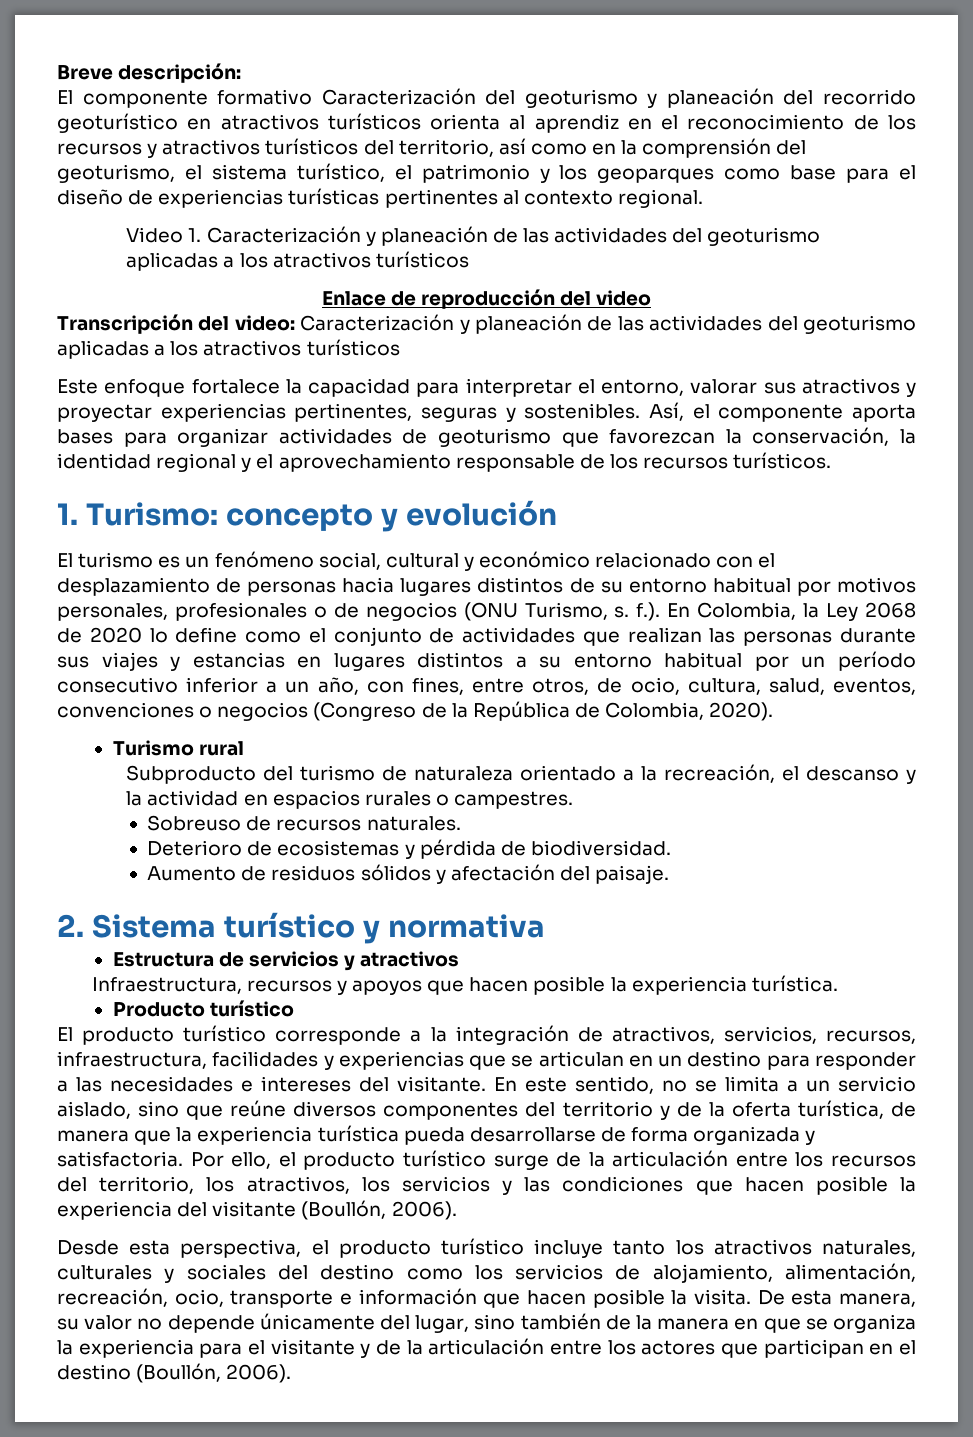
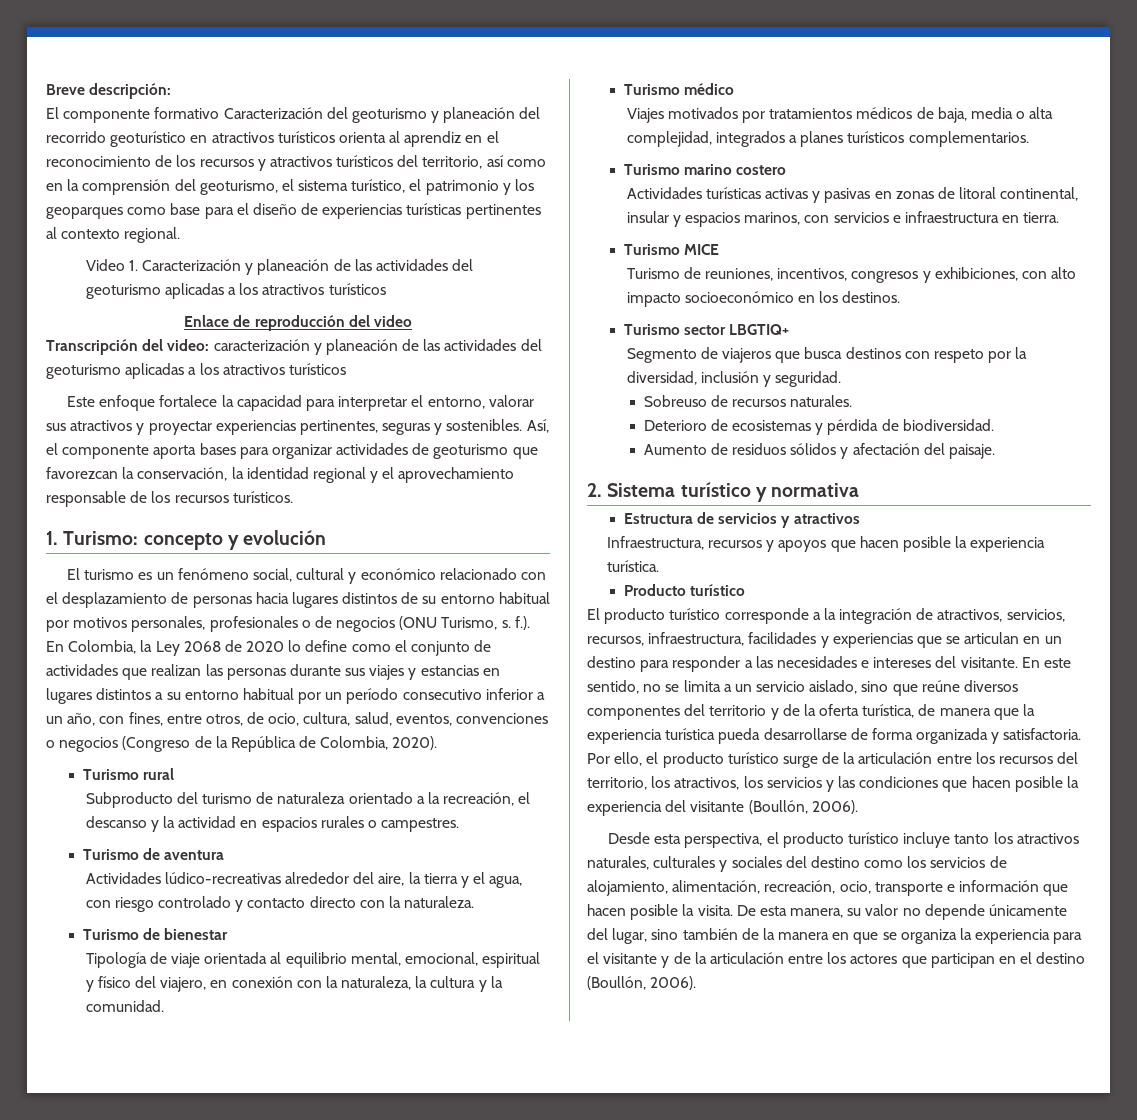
[300,314,455,331] Caracterización -> [213,339,310,351] caracterización
(574, 800) none -> [82,848,225,860] [85,872,523,888] [85,896,475,912] [82,928,229,940] [85,952,541,968] [85,976,503,992] [85,1000,164,1012] [623,83,735,95] [626,107,1054,123] [626,131,1029,147] [623,164,787,175] [626,187,1079,203] [626,211,1060,227] [623,244,720,255] [626,267,1077,283] [626,291,901,307] [623,324,790,335] [626,347,1028,363] [626,371,842,387] // Turismo de aventura // Actividades lúdico-recreativas alrededor del aire, la tierra y el agua, con riesgo controlado y contacto directo con la naturaleza. // Turismo de bienestar // Tipología de viaje orientada al equilibrio mental, emocional, espiritual y físico del viajero, en conexión con la naturaleza, la cultura y la comunidad. // Turismo médico // Viajes motivados por tratamientos médicos de baja, media o alta complejidad, integrados a planes turísticos complementarios. // Turismo marino costero // Actividades turísticas activas y pasivas en zonas de litoral continental, insular y espacios marinos, con servicios e infraestructura en tierra. // Turismo MICE // Turismo de reuniones, incentivos, congresos y exhibiciones, con alto impacto socioeconómico en los destinos. // Turismo sector LBGTIQ+ // Segmento de viajeros que busca destinos con respeto por la diversidad, inclusión y seguridad.

